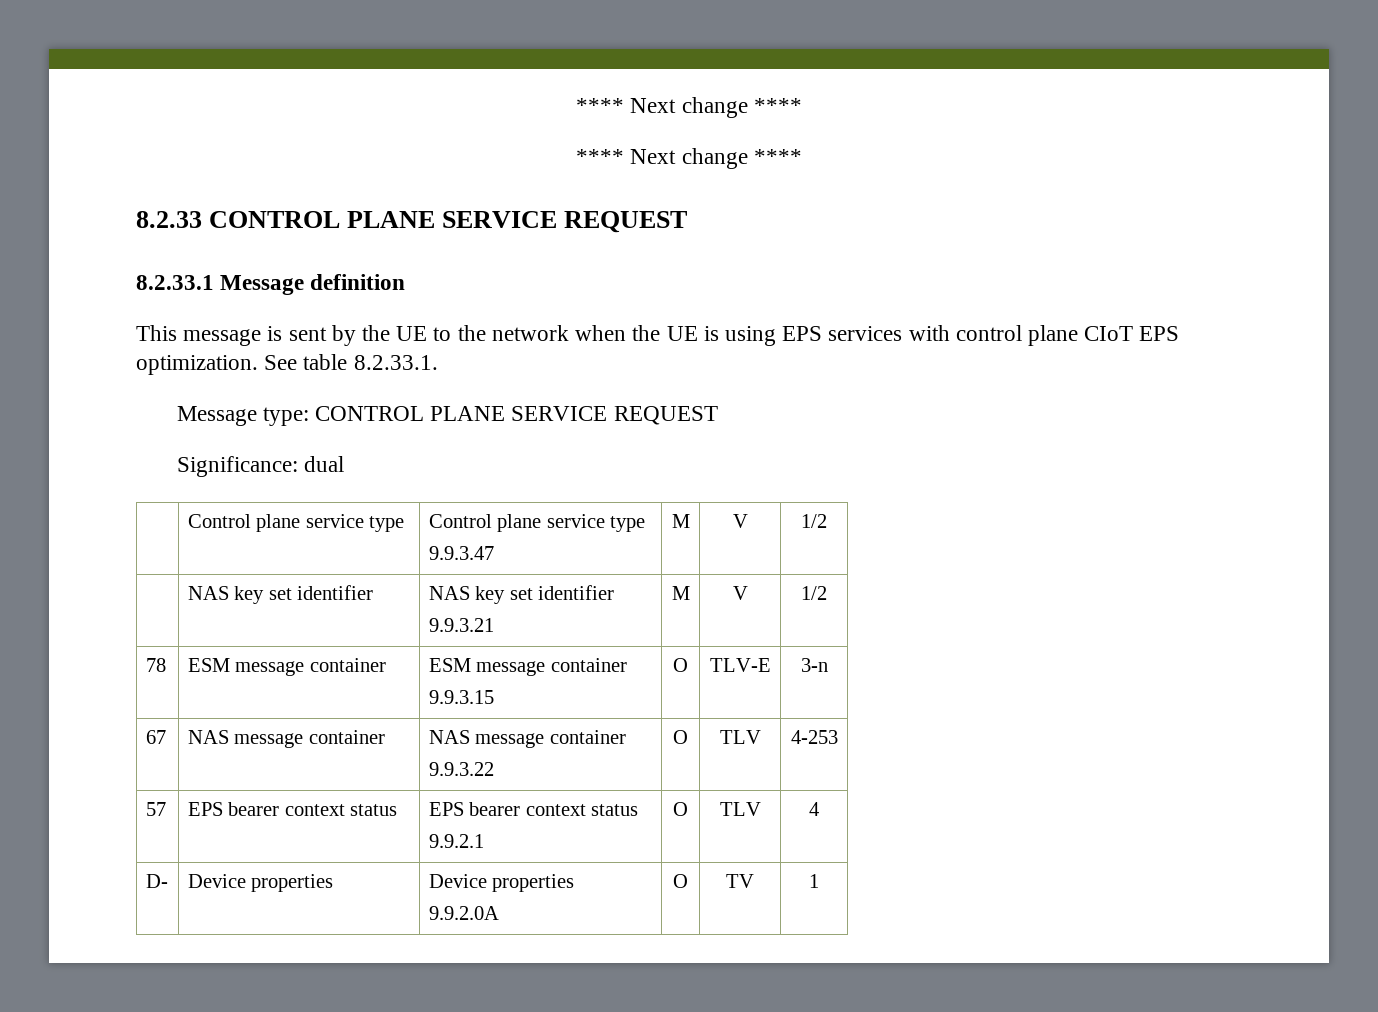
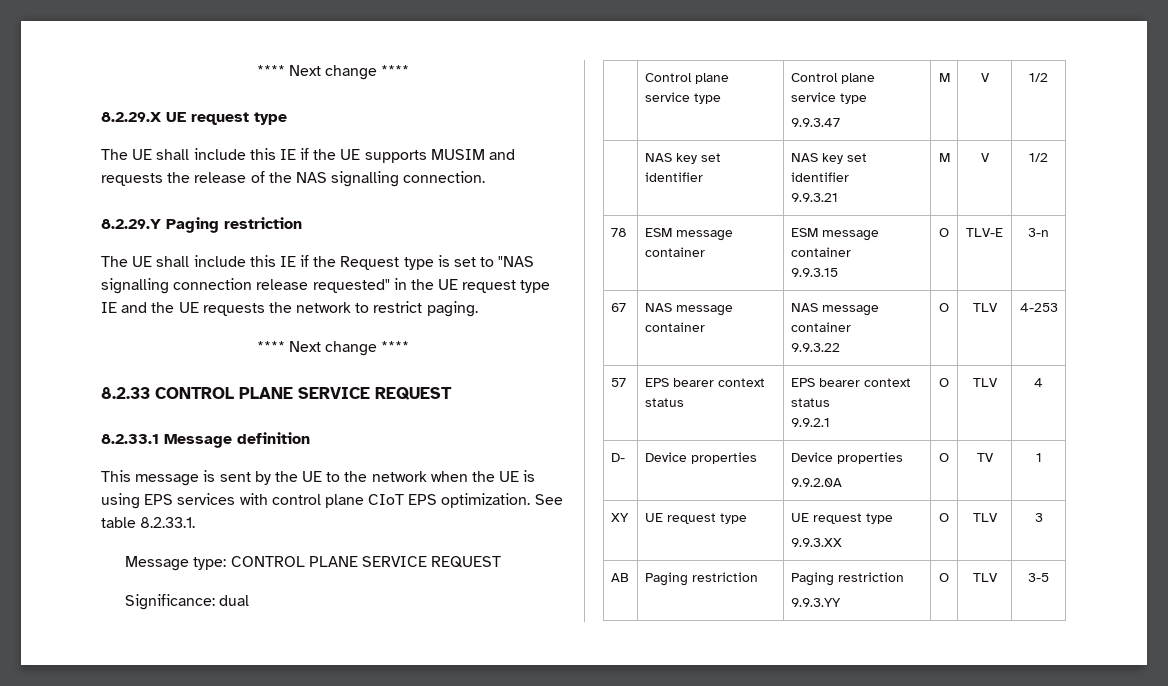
[576,97,802,118] **** Next change **** -> [256,65,410,80] [101,112,287,125] [101,148,516,163] [101,171,486,187] [101,217,302,233] [101,255,535,270] [101,278,551,294] [101,301,478,317] **** Next change **** // 8.2.29.X UE request type // The UE shall include this IE if the UE supports MUSIM and requests the release of the NAS signalling connection. // 8.2.29.Y Paging restriction // The UE shall include this IE if the Request type is set to "NAS signalling connection release requested" in the UE request type IE and the UE requests the network to restrict paging.
(819, 881) none -> [610,513,629,522] [644,513,747,524] [790,513,893,524] [790,538,842,547] [939,513,949,522] [972,513,998,522] [1034,513,1043,522] [610,573,629,582] [644,572,758,586] [790,572,904,586] [790,598,841,607] [939,573,949,582] [972,573,998,582] [1028,573,1049,582] // XY | UE request type | UE request type // 9.9.3.XX | O | TLV | 3 // AB | Paging restriction | Paging restriction // 9.9.3.YY | O | TLV | 3-5

